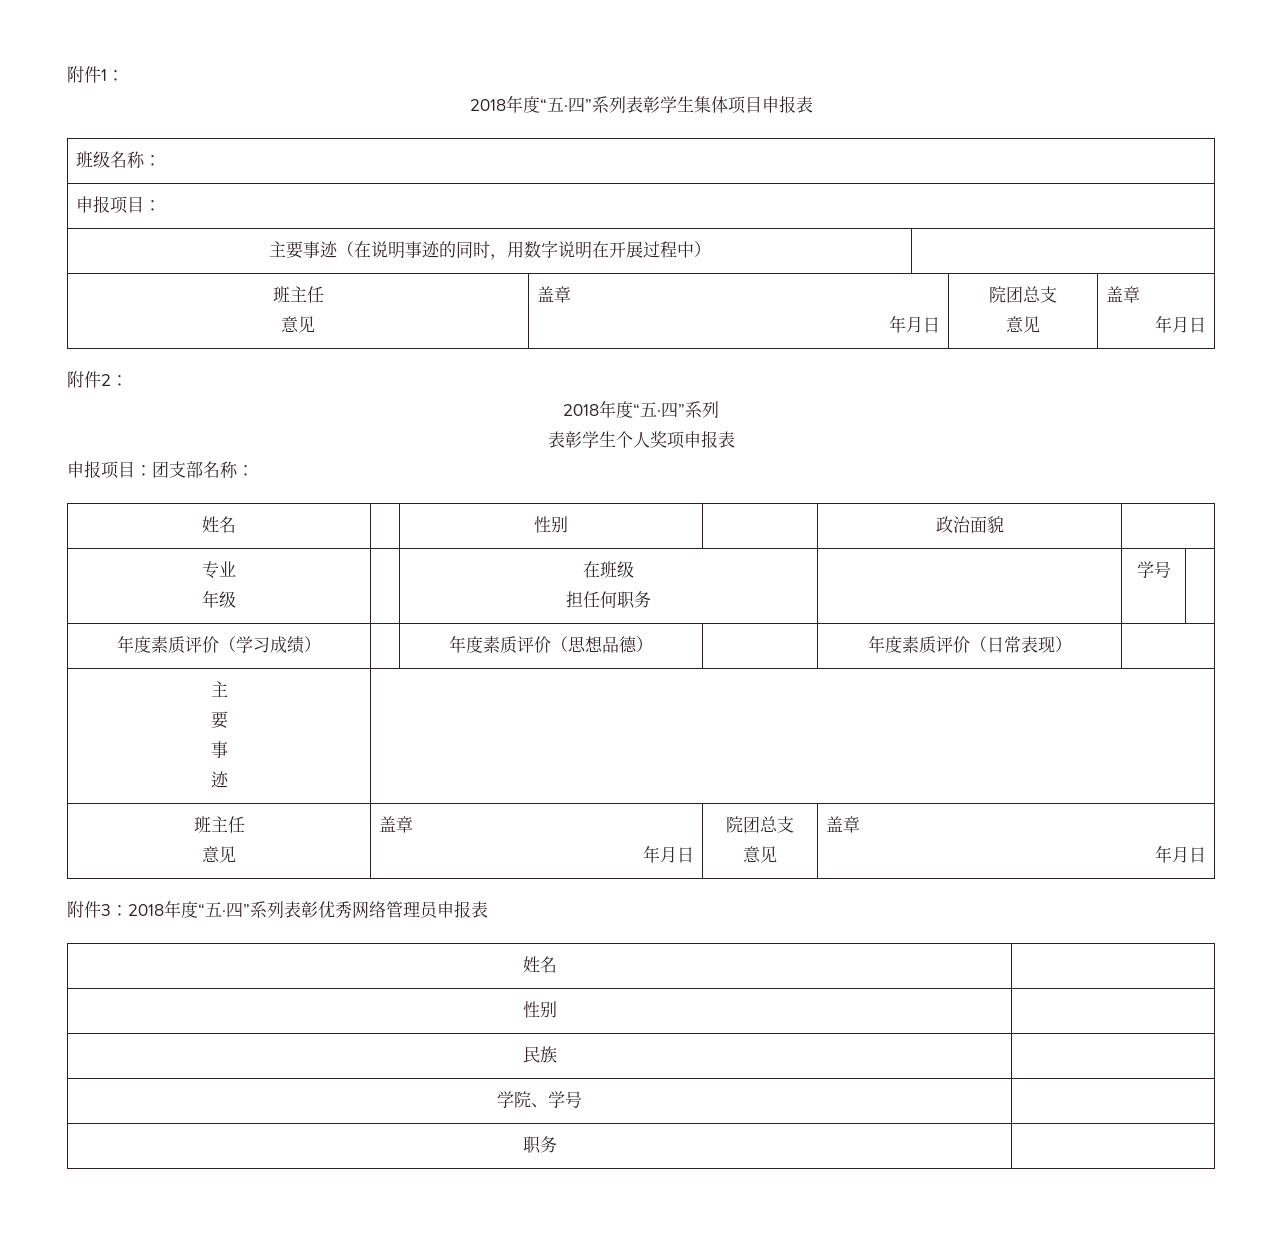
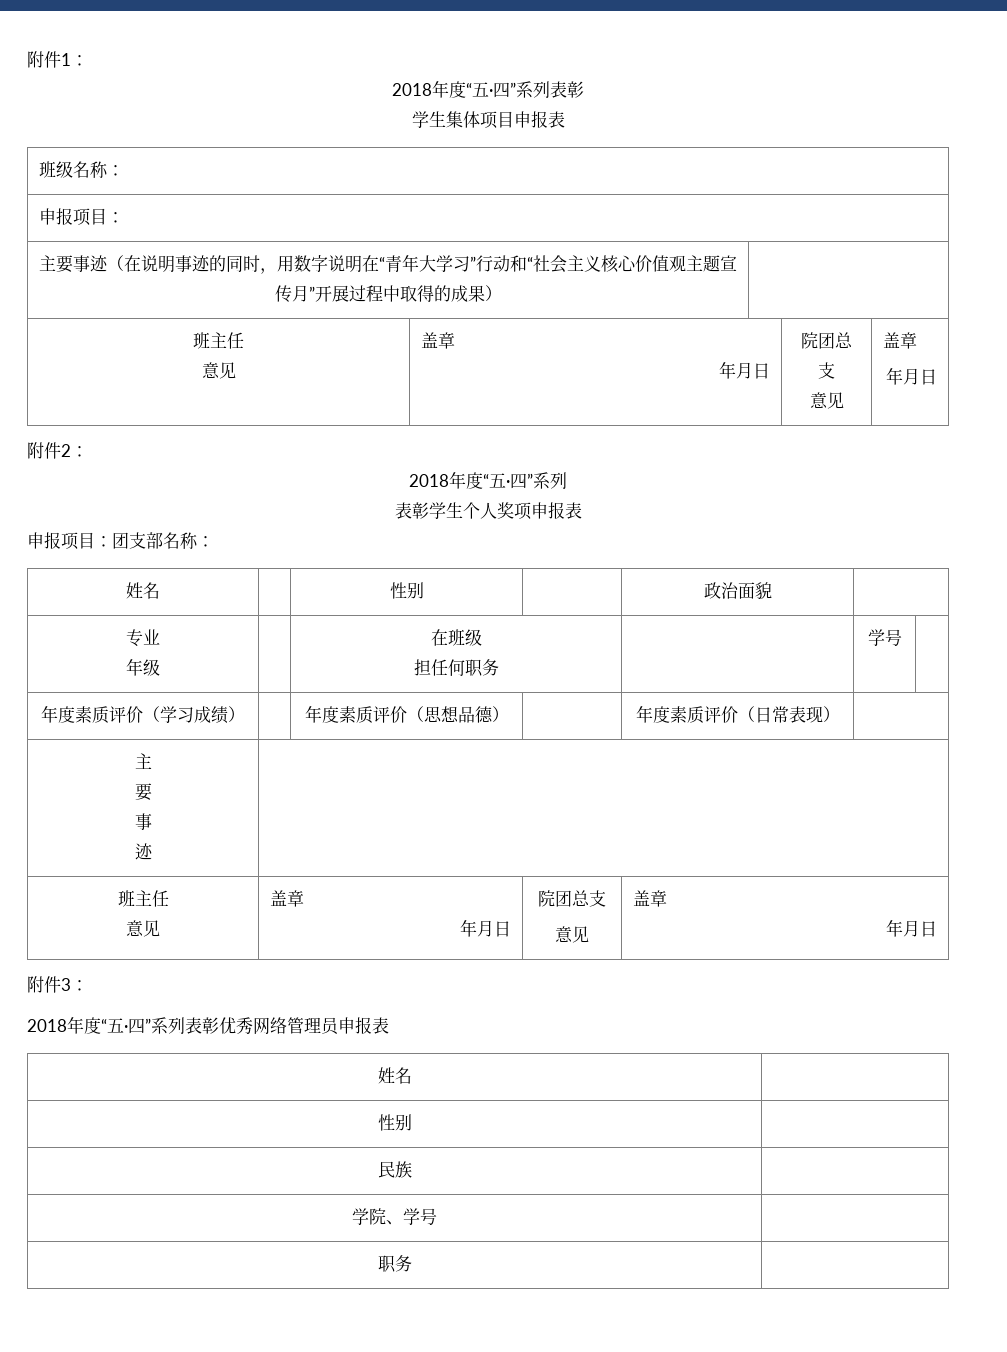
(660, 104) none -> (584, 89) //
[608,241,694,258] 开展过程中 -> [379,254,737,273] [274,285,485,303] “青年大学习”行动和“社会主义核心价值观主题宣传月”开展过程中取得的成果
(128, 910) none -> (88, 985) //

